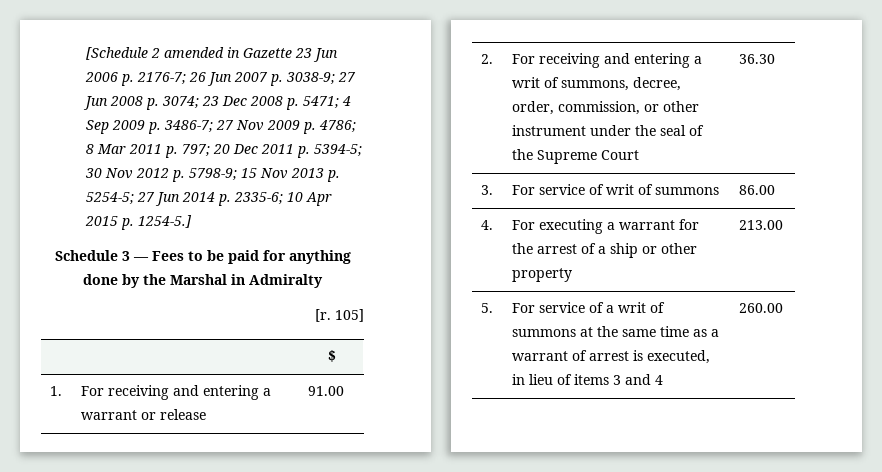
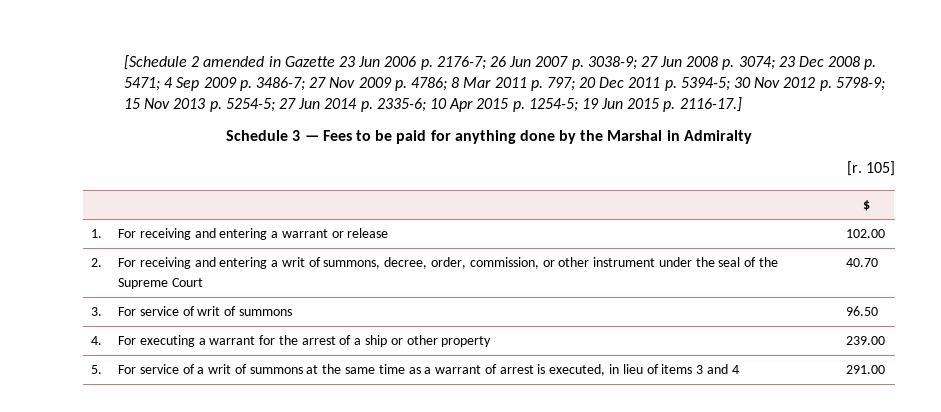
[138,215,193,228] 1254-5.] -> [528,97,742,112] 1254-5; 19 Jun 2015 p. 2116-17.]
[308,386,345,396] 91.00 -> [845,229,885,238] 102.00
[739,54,776,64] 36.30 -> [845,258,878,267] 40.70
[739,185,776,195] 86.00 -> [845,306,878,316] 96.50
[739,220,784,230] 213.00 -> [845,336,885,345] 239.00
[739,303,784,313] 260.00 -> [845,365,885,374] 291.00

